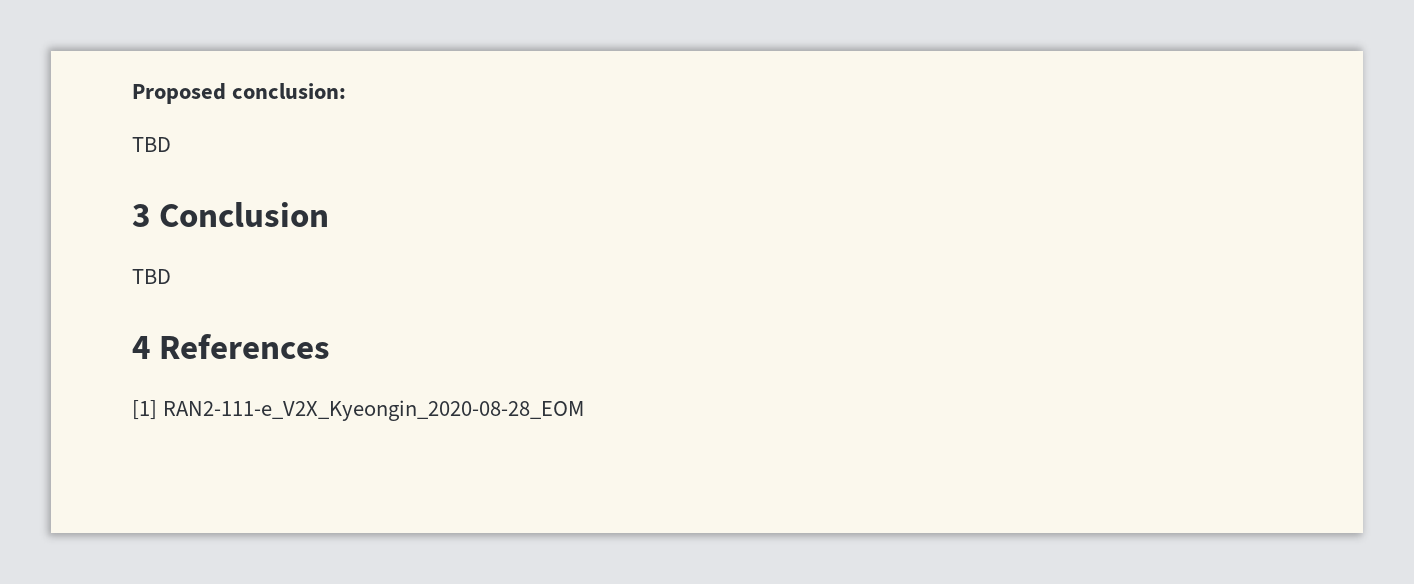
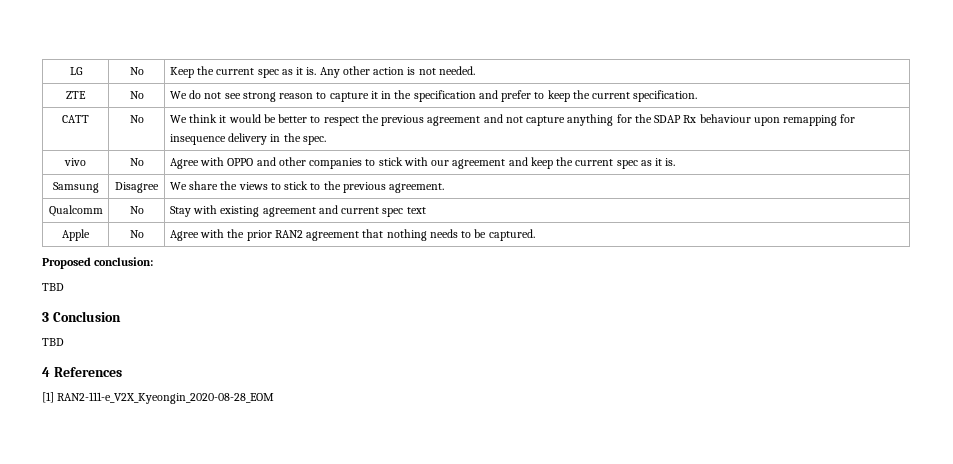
(132, 93) none -> [69,67,83,75] [129,67,144,75] [169,66,475,78] [66,91,86,99] [129,91,144,99] [169,90,698,102] [62,115,89,123] [129,115,144,123] [169,114,856,126] [169,133,326,145] [64,158,86,166] [129,158,144,166] [169,157,676,169] [52,182,99,193] [115,182,159,193] [169,181,445,193] [48,205,103,217] [129,206,144,214] [169,205,426,217] [62,229,90,241] [129,230,144,238] [169,229,535,241] LG | No | Keep the current spec as it is. Any other action is not needed. // ZTE | No | We do not see strong reason to capture it in the specification and prefer to keep the current specification. // CATT | No | We think it would be better to respect the previous agreement and not capture anything for the SDAP Rx behaviour upon remapping for insequence delivery in the spec. // vivo | No | Agree with OPPO and other companies to stick with our agreement and keep the current spec as it is. // Samsung | Disagree | We share the views to stick to the previous agreement. // Qualcomm | No | Stay with existing agreement and current spec text // Apple | No | Agree with the prior RAN2 agreement that nothing needs to be captured. //

